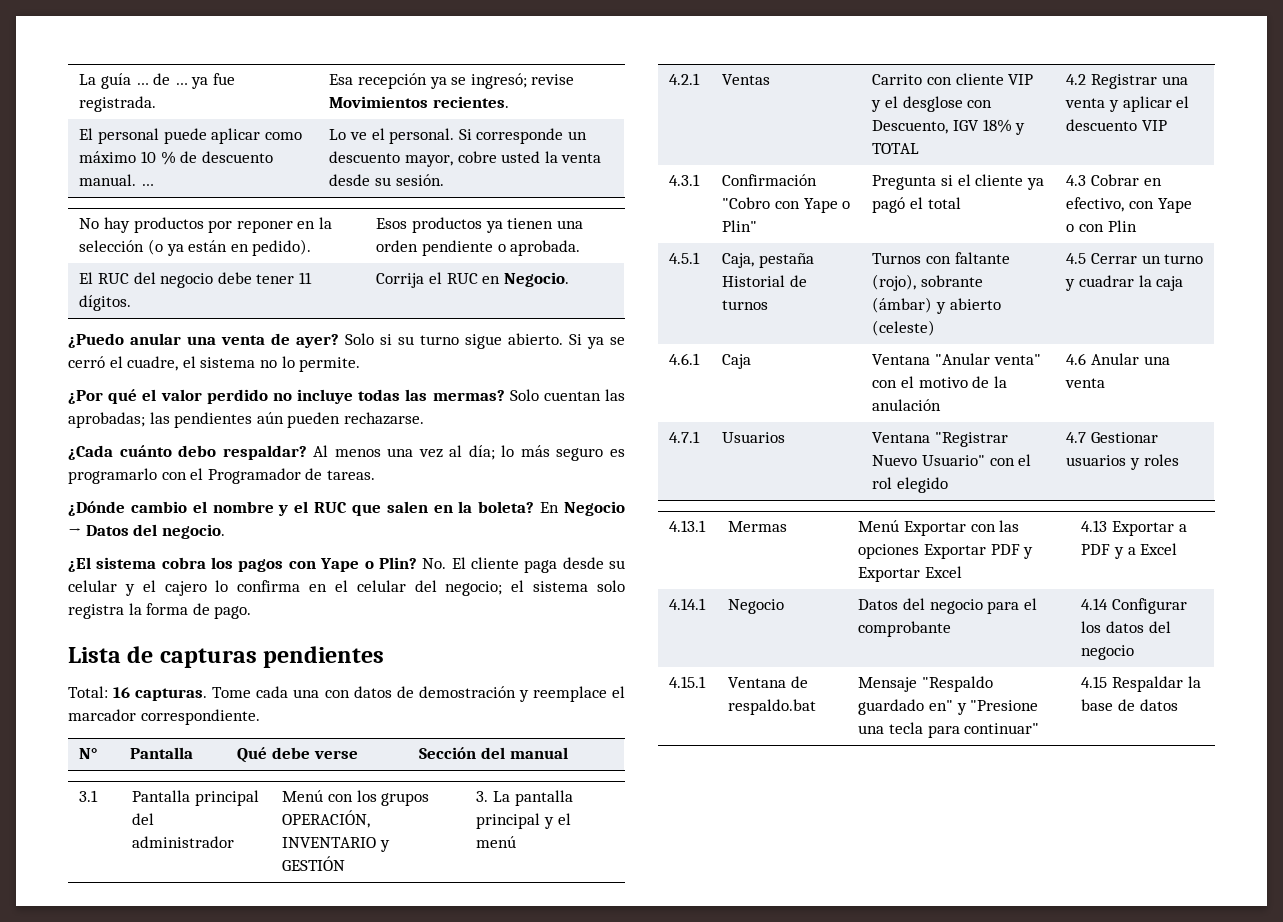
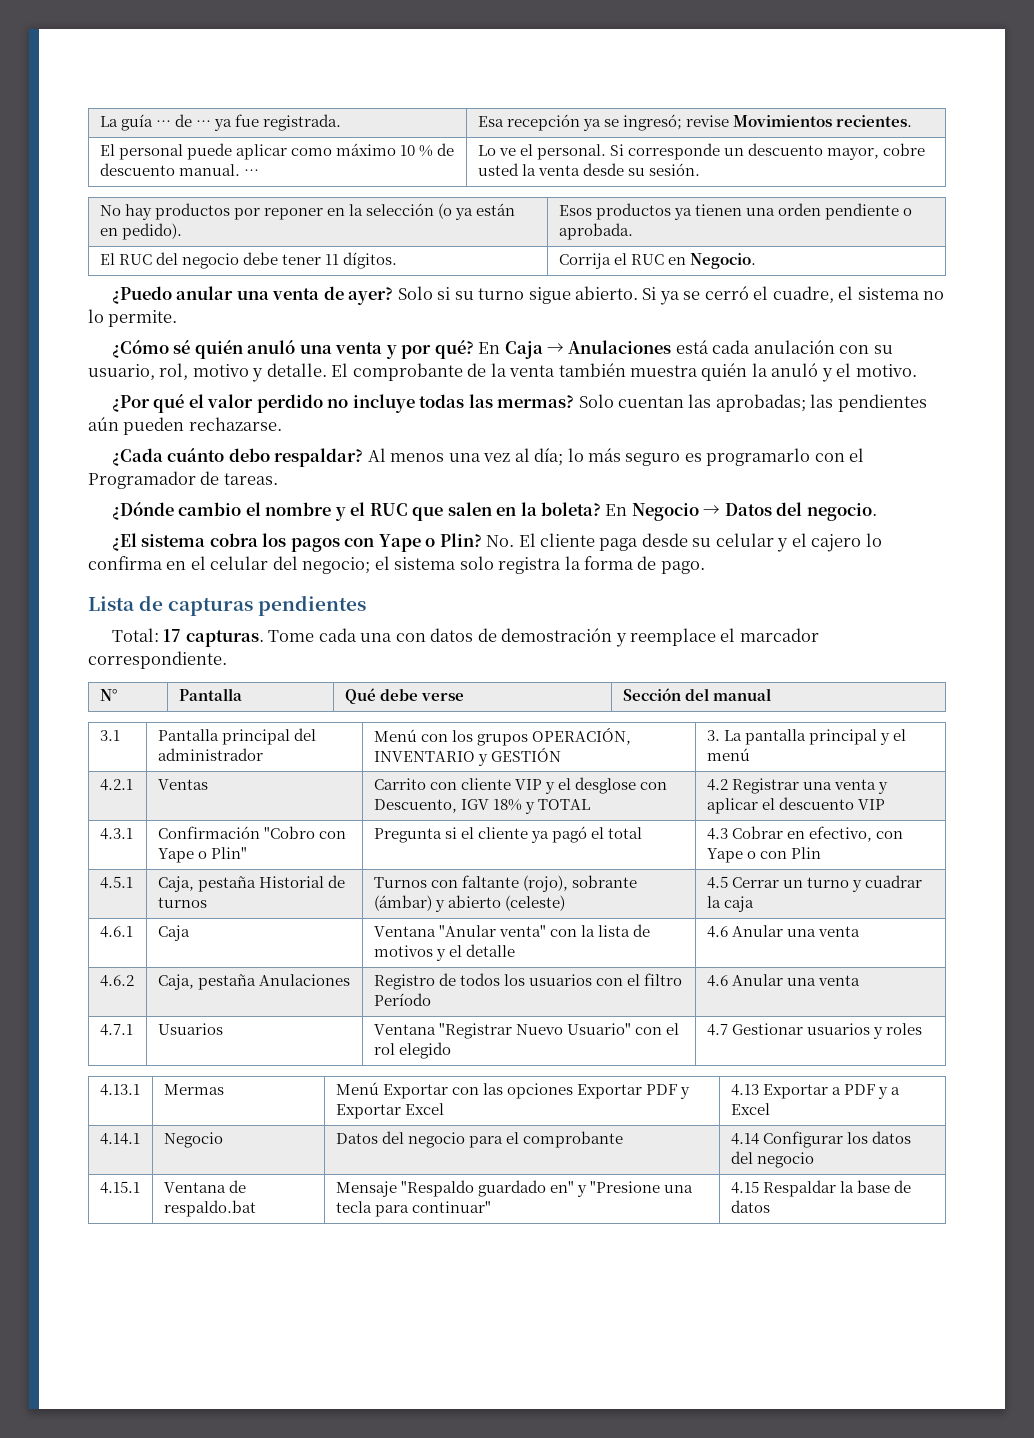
(361, 364) none -> [112,340,893,359] [88,363,917,382] // ¿Cómo sé quién anuló una venta y por qué? En Caja → Anulaciones está cada anulación con su usuario, rol, motivo y detalle. El comprobante de la venta también muestra quién la anuló y el motivo.
[113,687,131,698] 16 -> [163,629,182,642] 17
[901,376,1007,388] [872,399,942,411] el motivo de la anulación -> [581,924,651,937] [373,944,515,961] [706,925,860,938] [99,975,134,987] [157,974,350,990] [373,973,683,990] [373,993,431,1006] la lista de motivos y el detalle | 4.6 Anular una venta // 4.6.2 | Caja, pestaña Anulaciones | Registro de todos los usuarios con el filtro Período

